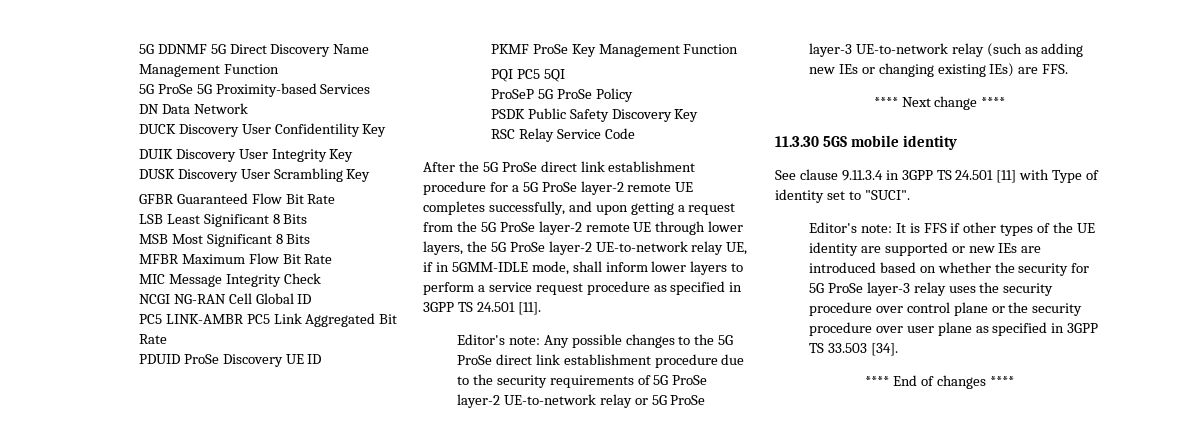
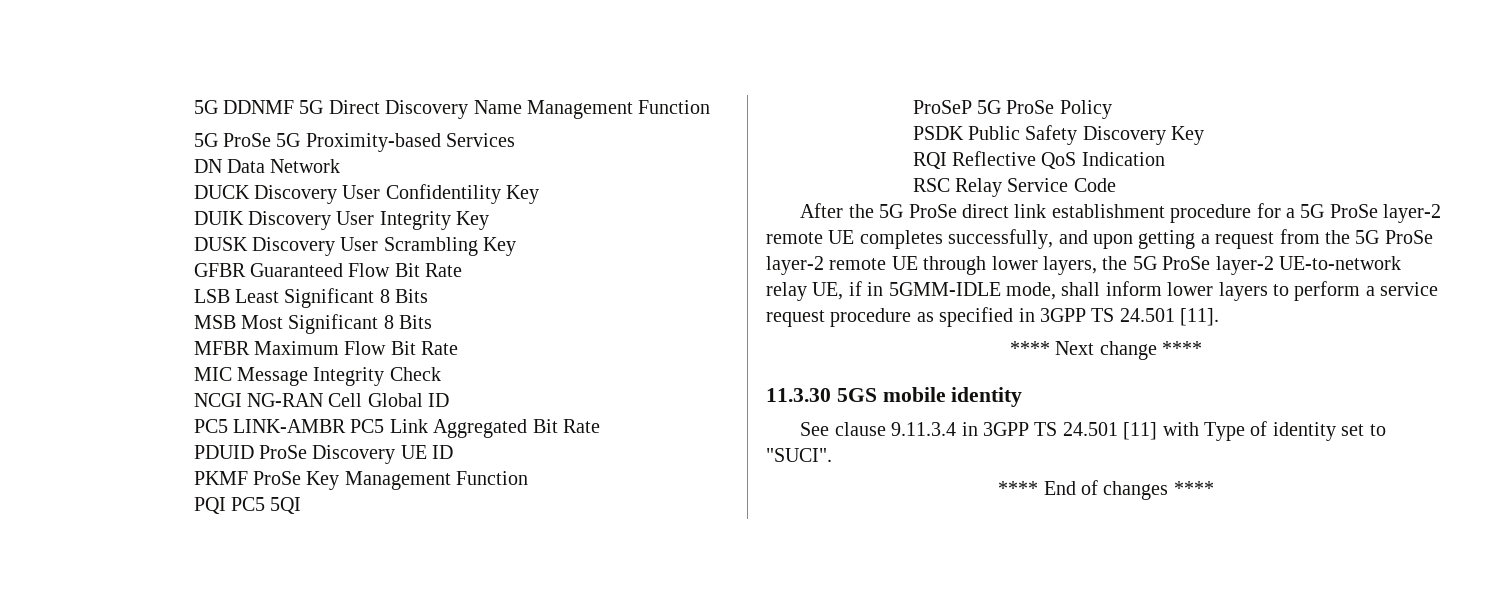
(699, 115) none -> [912,151,1165,169] // RQI Reflective QoS Indication
[456,334,734,348] [456,354,745,368] [456,374,708,388] [456,394,706,408] [808,43,1084,57] [808,63,1069,77] // Editor's note: Any possible changes to the 5G ProSe direct link establishment procedure due to the security requirements of 5G ProSe layer-2 UE-to-network relay or 5G ProSe layer-3 UE-to-network relay (such as adding new IEs or changing existing IEs) are FFS. -> (1220, 317) none
[808,222,1096,236] [808,242,1042,256] [808,262,1090,276] [808,282,1054,296] [808,302,1083,316] [808,322,1099,336] [808,343,898,356] // Editor's note: It is FFS if other types of the UE identity are supported or new IEs are introduced based on whether the security for 5G ProSe layer-3 relay uses the security procedure over control plane or the security procedure over user plane as specified in 3GPP TS 33.503 [34]. -> (832, 455) none

